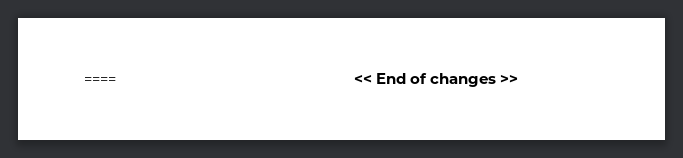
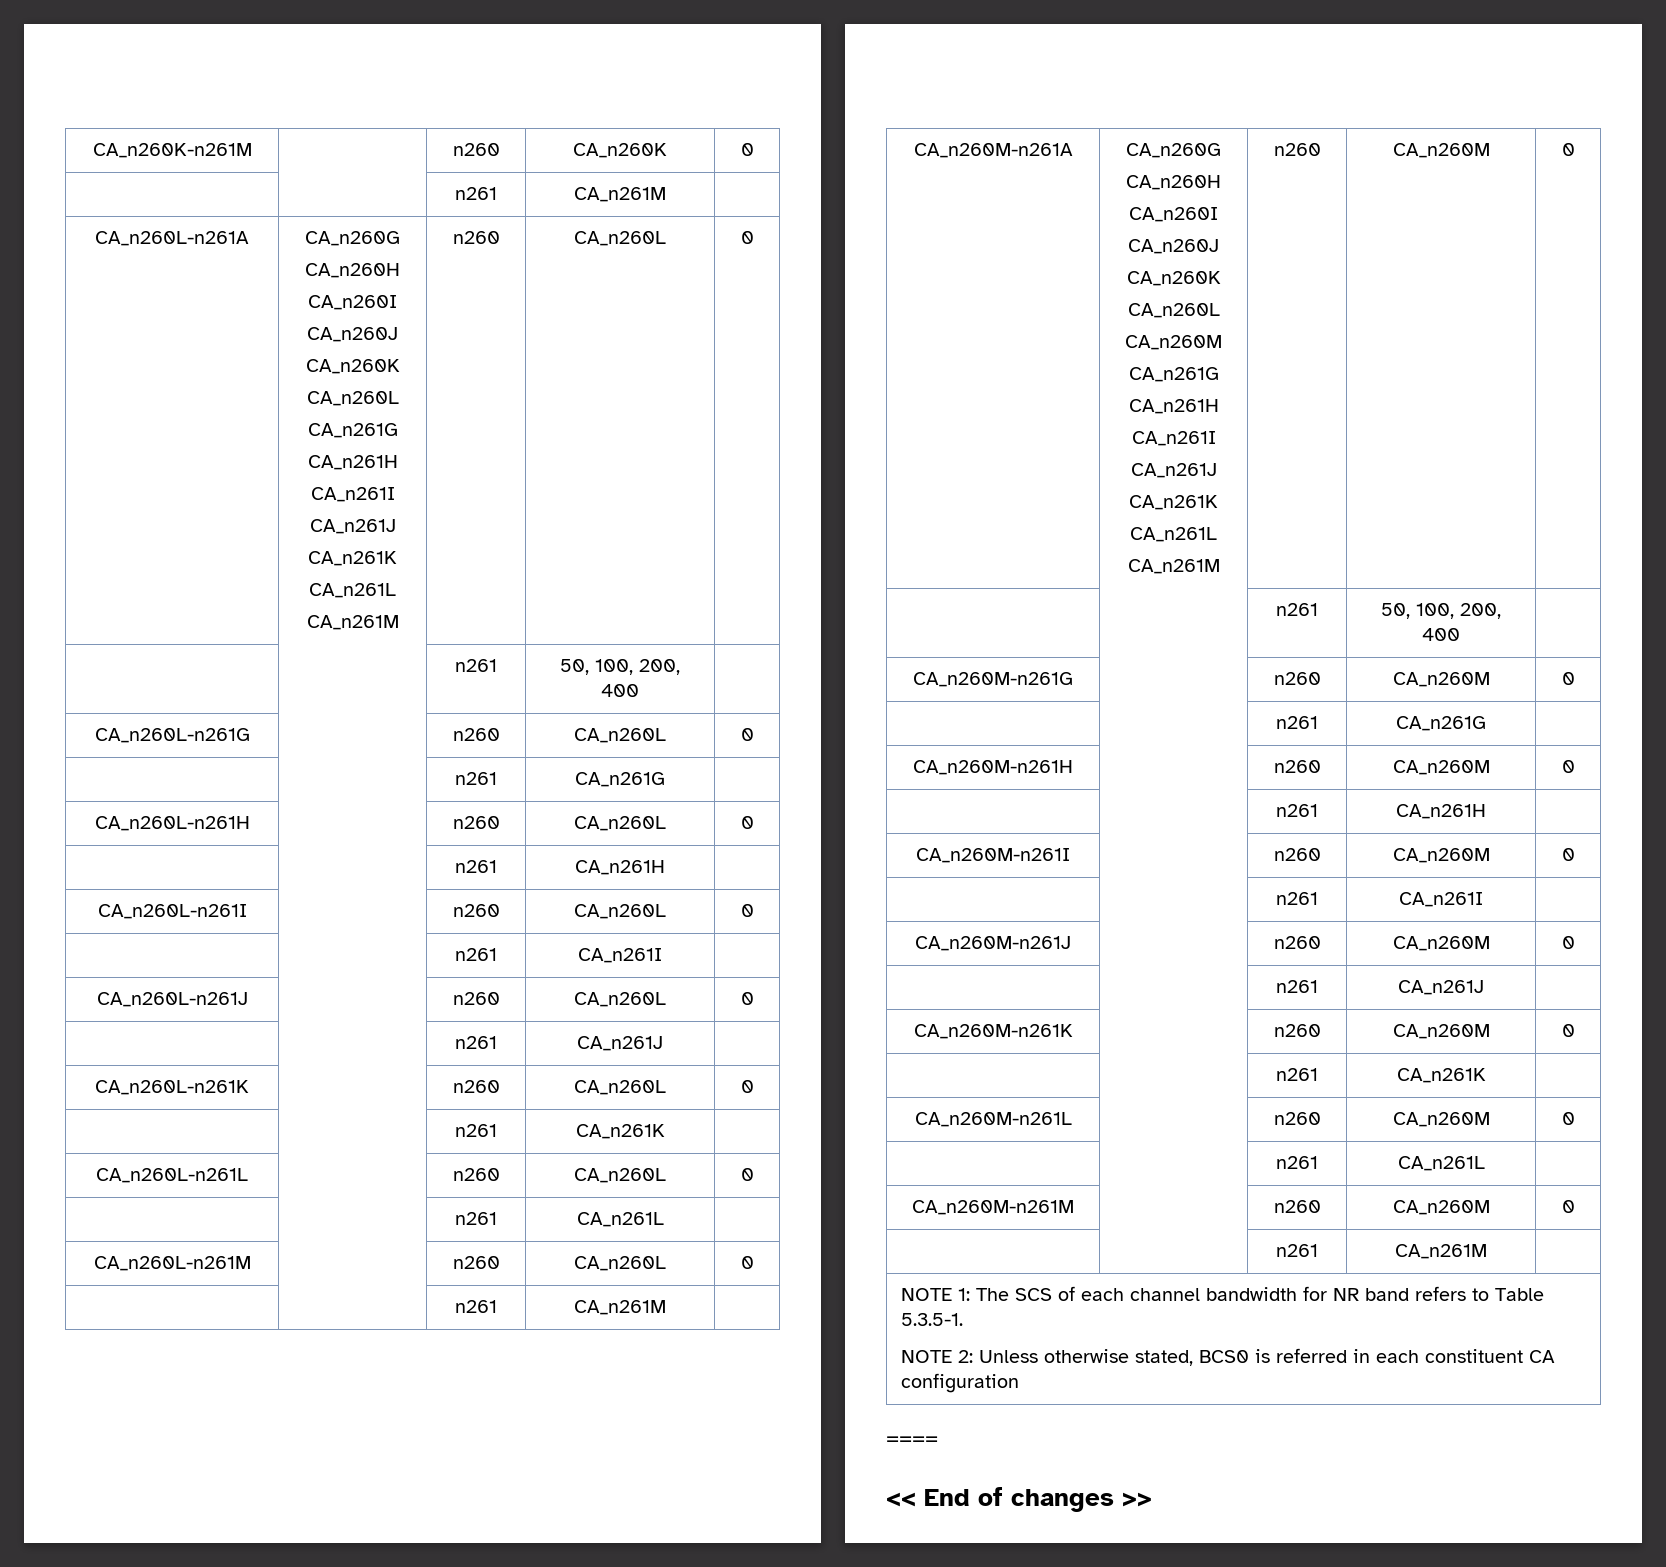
(84, 80) none -> [92,143,252,158] [452,143,500,156] [573,143,667,158] [740,143,754,156] [455,187,497,200] [574,187,666,202] [95,231,249,246] [305,231,400,246] [305,263,400,278] [308,295,397,310] [307,327,398,342] [305,359,400,374] [306,391,399,406] [307,423,398,438] [307,455,398,470] [310,487,395,502] [309,519,396,534] [308,551,397,566] [309,583,396,598] [306,615,399,630] [452,231,500,244] [574,231,666,246] [740,231,754,244] [455,659,497,672] [560,659,680,675] [601,684,639,697] [94,728,250,743] [452,728,500,741] [574,728,666,743] [740,728,754,741] [455,772,497,785] [575,772,665,787] [94,816,250,831] [452,816,500,829] [574,816,666,831] [740,816,754,829] [455,860,497,873] [575,860,665,875] [97,904,247,919] [452,904,500,917] [574,904,666,919] [740,904,754,917] [455,948,497,961] [578,948,662,963] [96,992,248,1007] [452,992,500,1005] [574,992,666,1007] [740,992,754,1005] [455,1036,497,1049] [577,1036,663,1051] [95,1080,249,1095] [452,1080,500,1093] [574,1080,666,1095] [740,1080,754,1093] [455,1124,497,1137] [575,1124,665,1139] [96,1168,248,1183] [452,1168,500,1181] [574,1168,666,1183] [740,1168,754,1181] [455,1212,497,1225] [576,1212,664,1227] [93,1256,251,1271] [452,1256,500,1269] [574,1256,666,1271] [740,1256,754,1269] [455,1300,497,1313] [574,1300,666,1315] [913,143,1073,158] [1126,143,1221,158] [1126,175,1221,190] [1129,207,1218,222] [1128,239,1219,254] [1126,271,1221,286] [1127,303,1220,318] [1125,335,1222,350] [1128,367,1219,382] [1128,399,1219,414] [1131,431,1216,446] [1130,463,1217,478] [1129,495,1218,510] [1130,527,1217,542] [1127,559,1220,574] [1273,143,1321,156] [1392,143,1490,158] [1561,143,1575,156] [1276,603,1318,616] [1381,603,1501,619] [1422,628,1460,641] [913,672,1073,687] [1273,672,1321,685] [1392,672,1490,687] [1561,672,1575,685] [1276,716,1318,729] [1396,716,1486,731] [913,760,1073,775] [1273,760,1321,773] [1392,760,1490,775] [1561,760,1575,773] [1276,804,1318,817] [1396,804,1486,819] [916,848,1070,863] [1273,848,1321,861] [1392,848,1490,863] [1561,848,1575,861] [1276,892,1318,905] [1399,892,1483,907] [915,936,1071,951] [1273,936,1321,949] [1392,936,1490,951] [1561,936,1575,949] [1276,980,1318,993] [1398,980,1484,995] [913,1024,1073,1039] [1273,1024,1321,1037] [1392,1024,1490,1039] [1561,1024,1575,1037] [1276,1068,1318,1081] [1396,1068,1486,1083] [914,1112,1072,1127] [1273,1112,1321,1125] [1392,1112,1490,1127] [1561,1112,1575,1125] [1276,1156,1318,1169] [1397,1156,1485,1171] [912,1200,1074,1215] [1273,1200,1321,1213] [1392,1200,1490,1215] [1561,1200,1575,1213] [1276,1244,1318,1257] [1395,1244,1487,1259] [900,1286,1544,1301] [900,1313,963,1326] [900,1348,1555,1366] [900,1373,1019,1393] CA_n260K-n261M | | n260 | CA_n260K | 0 // | | n261 | CA_n261M | // CA_n260L-n261A | CA_n260G // CA_n260H // CA_n260I // CA_n260J // CA_n260K // CA_n260L // CA_n261G // CA_n261H // CA_n261I // CA_n261J // CA_n261K // CA_n261L // CA_n261M | n260 | CA_n260L | 0 // | | n261 | 50, 100, 200, 400 | // CA_n260L-n261G | | n260 | CA_n260L | 0 // | | n261 | CA_n261G | // CA_n260L-n261H | | n260 | CA_n260L | 0 // | | n261 | CA_n261H | // CA_n260L-n261I | | n260 | CA_n260L | 0 // | | n261 | CA_n261I | // CA_n260L-n261J | | n260 | CA_n260L | 0 // | | n261 | CA_n261J | // CA_n260L-n261K | | n260 | CA_n260L | 0 // | | n261 | CA_n261K | // CA_n260L-n261L | | n260 | CA_n260L | 0 // | | n261 | CA_n261L | // CA_n260L-n261M | | n260 | CA_n260L | 0 // | | n261 | CA_n261M | // CA_n260M-n261A | CA_n260G // CA_n260H // CA_n260I // CA_n260J // CA_n260K // CA_n260L // CA_n260M // CA_n261G // CA_n261H // CA_n261I // CA_n261J // CA_n261K // CA_n261L // CA_n261M | n260 | CA_n260M | 0 // | | n261 | 50, 100, 200, 400 | // CA_n260M-n261G | | n260 | CA_n260M | 0 // | | n261 | CA_n261G | // CA_n260M-n261H | | n260 | CA_n260M | 0 // | | n261 | CA_n261H | // CA_n260M-n261I | | n260 | CA_n260M | 0 // | | n261 | CA_n261I | // CA_n260M-n261J | | n260 | CA_n260M | 0 // | | n261 | CA_n261J | // CA_n260M-n261K | | n260 | CA_n260M | 0 // | | n261 | CA_n261K | // CA_n260M-n261L | | n260 | CA_n260M | 0 // | | n261 | CA_n261L | // CA_n260M-n261M | | n260 | CA_n260M | 0 // | | n261 | CA_n261M | // NOTE 1: The SCS of each channel bandwidth for NR band refers to Table 5.3.5-1. // NOTE 2: Unless otherwise stated, BCS0 is referred in each constituent CA configuration //

